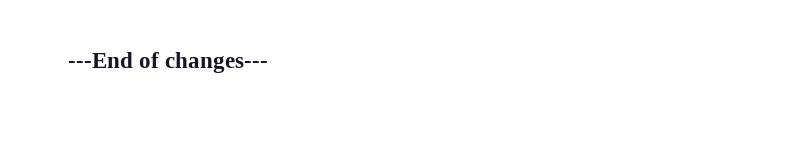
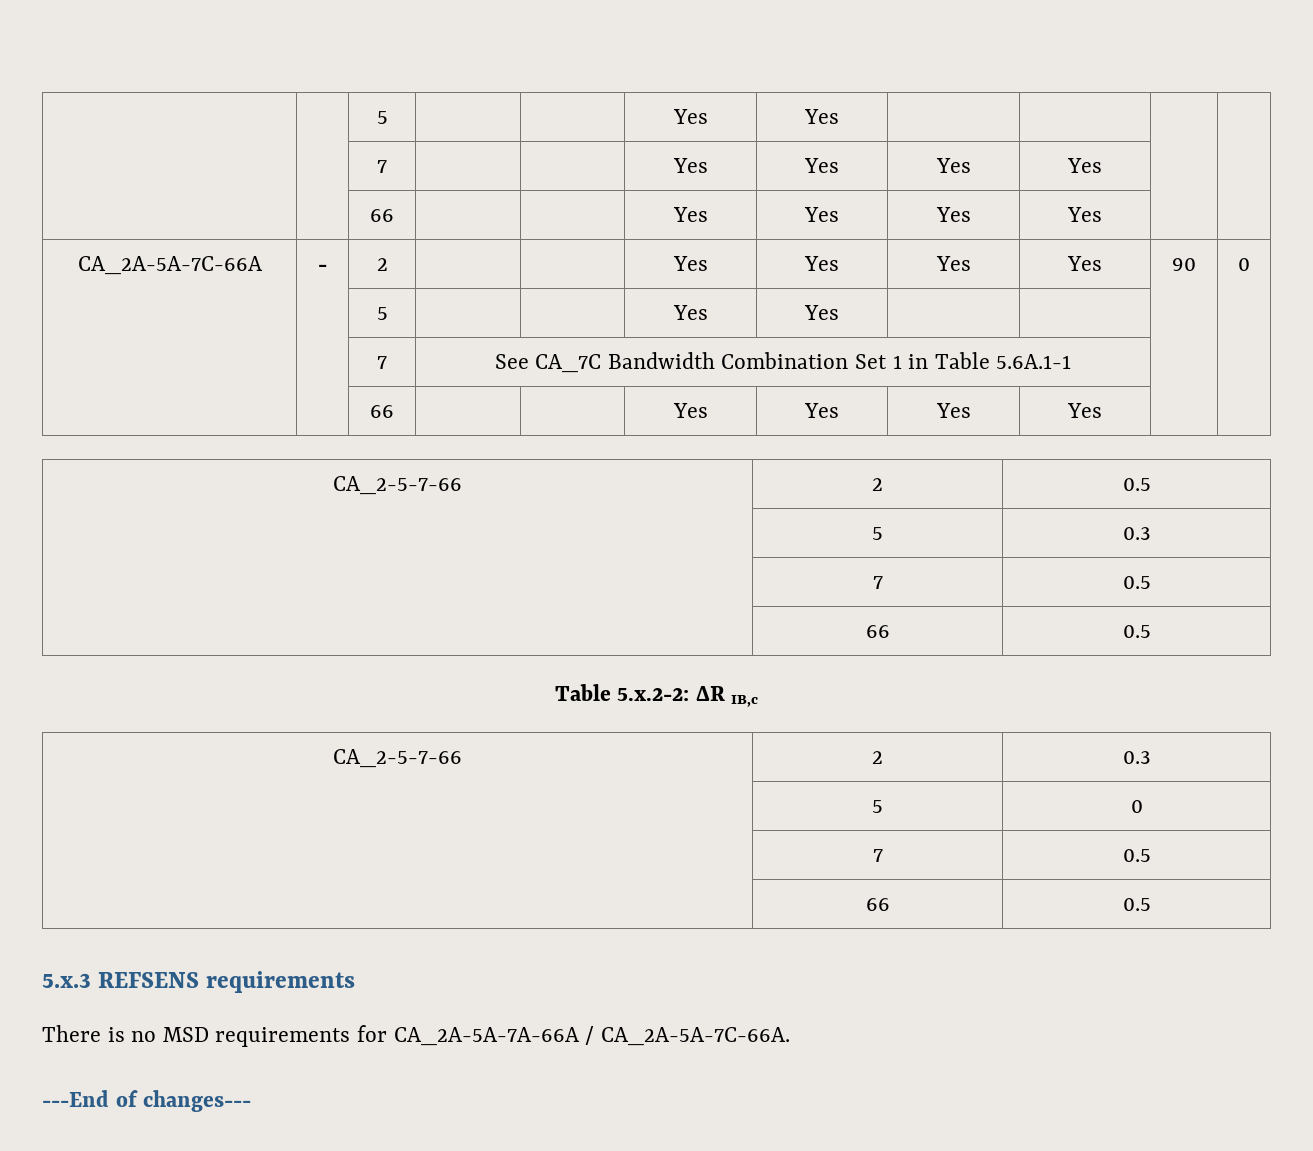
(68, 60) none -> [376,111,388,124] [672,109,708,124] [804,109,840,124] [377,160,387,173] [672,158,708,173] [804,158,840,173] [935,158,971,173] [1067,158,1102,173] [370,209,394,222] [672,207,708,222] [804,207,840,222] [935,207,971,222] [1067,207,1102,222] [77,256,263,275] [318,264,327,271] [376,258,388,271] [672,256,708,271] [804,256,840,271] [935,256,971,271] [1067,256,1102,271] [1172,258,1196,271] [1238,258,1250,271] [376,307,388,320] [672,305,708,320] [804,305,840,320] [377,356,387,369] [494,352,1072,373] [370,405,394,418] [672,403,708,418] [804,403,840,418] [935,403,971,418] [1067,403,1102,418] [333,476,462,495] [872,478,884,491] [1122,478,1151,491] [872,527,884,540] [1122,527,1151,540] [872,576,883,589] [1122,576,1151,589] [865,625,890,638] [1122,625,1151,638] [554,684,759,707] [333,749,462,768] [872,751,884,764] [1122,751,1151,764] [872,800,884,813] [1130,800,1143,813] [872,849,883,862] [1122,849,1151,862] [865,898,890,911] [1122,898,1151,911] [42,971,356,993] [42,1025,790,1047] | | 5 | | | Yes | Yes | | | | // | | 7 | | | Yes | Yes | Yes | Yes | | // | | 66 | | | Yes | Yes | Yes | Yes | | // CA_2A-5A-7C-66A | - | 2 | | | Yes | Yes | Yes | Yes | 90 | 0 // | | 5 | | | Yes | Yes | | | | // | | 7 | See CA_7C Bandwidth Combination Set 1 in Table 5.6A.1-1 | | // | | 66 | | | Yes | Yes | Yes | Yes | | // CA_2-5-7-66 | 2 | 0.5 // | 5 | 0.3 // | 7 | 0.5 // | 66 | 0.5 // Table 5.x.2-2: ΔR IB,c // CA_2-5-7-66 | 2 | 0.3 // | 5 | 0 // | 7 | 0.5 // | 66 | 0.5 // 5.x.3 REFSENS requirements // There is no MSD requirements for CA_2A-5A-7A-66A / CA_2A-5A-7C-66A. //

